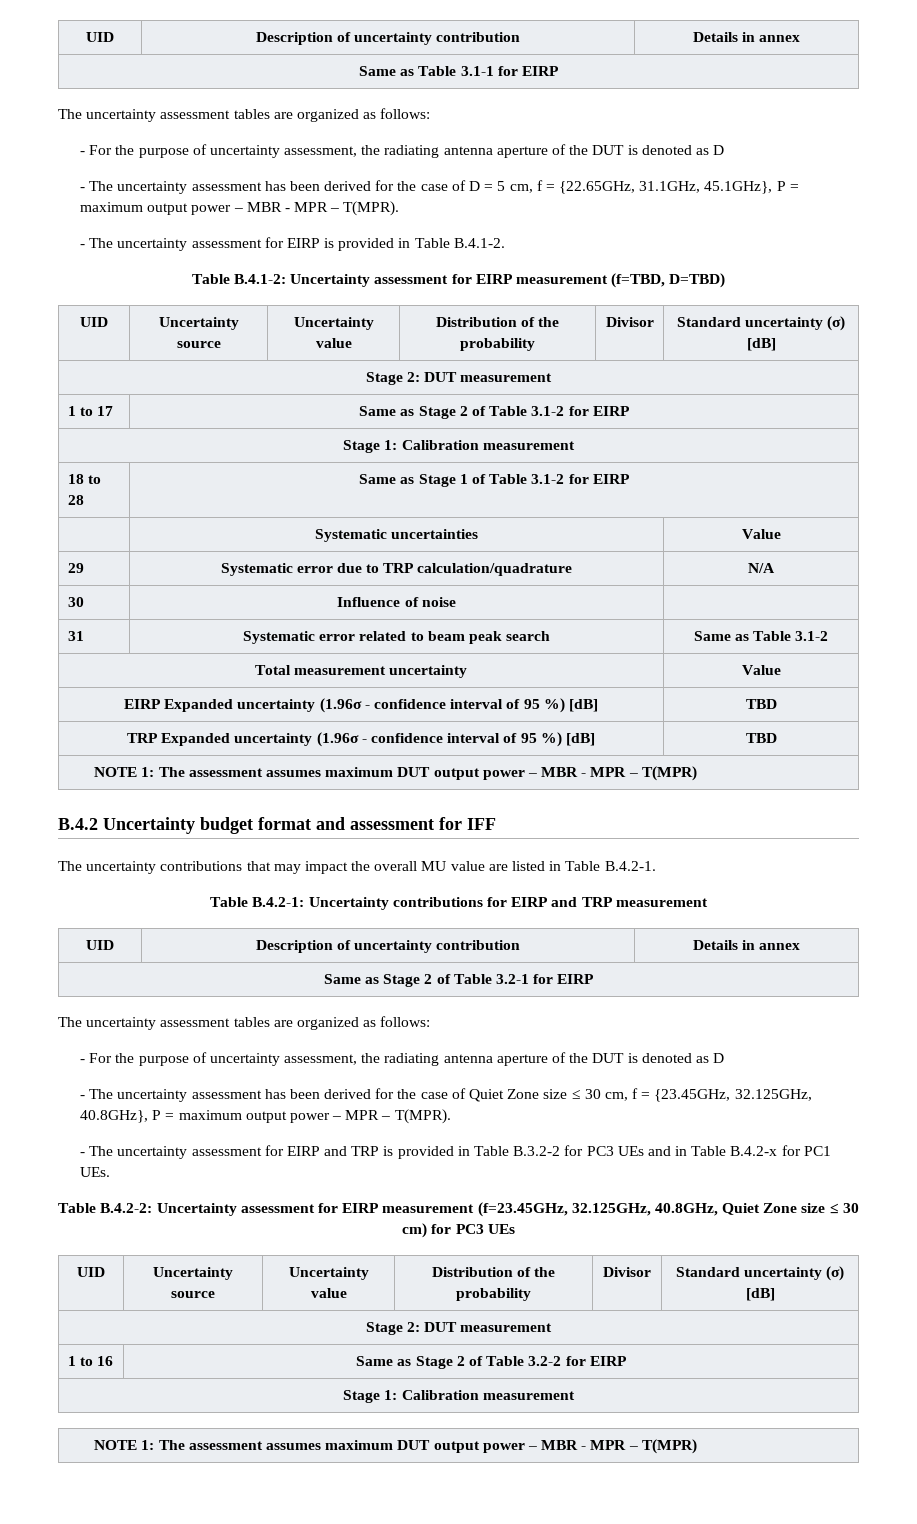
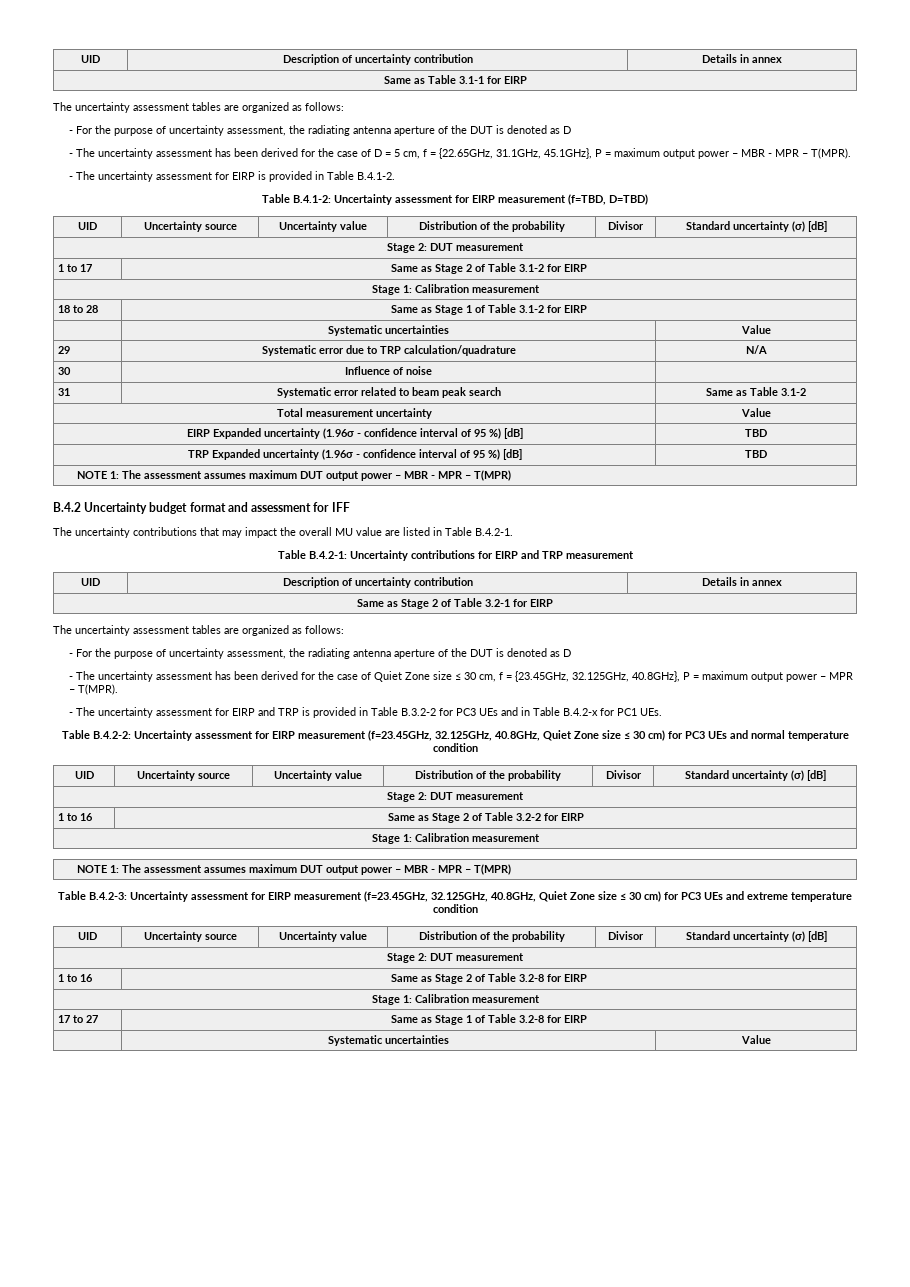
(515, 1229) none -> [729,730,849,741] [432,743,478,752] and normal temperature condition
(697, 1446) none -> [58,891,852,902] [432,904,478,913] [78,932,97,940] [143,931,237,942] [279,931,367,942] [418,931,565,942] [608,931,644,940] [685,931,827,942] [387,953,524,963] [58,974,94,982] [391,973,587,984] [371,994,540,1005] [58,1015,99,1023] [391,1014,587,1025] [328,1035,449,1046] [740,1035,771,1044] // Table B.4.2-3: Uncertainty assessment for EIRP measurement (f=23.45GHz, 32.125GHz, 40.8GHz, Quiet Zone size ≤ 30 cm) for PC3 UEs and extreme temperature condition // UID | Uncertainty source | Uncertainty value | Distribution of the probability | Divisor | Standard uncertainty (σ) [dB] // Stage 2: DUT measurement // 1 to 16 | Same as Stage 2 of Table 3.2-8 for EIRP // Stage 1: Calibration measurement // 17 to 27 | Same as Stage 1 of Table 3.2-8 for EIRP // | Systematic uncertainties | Value

